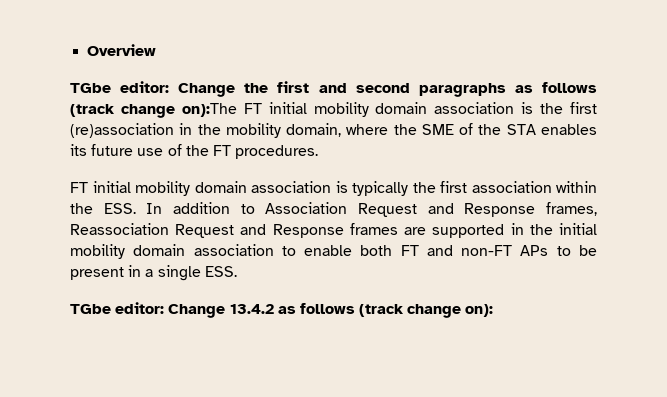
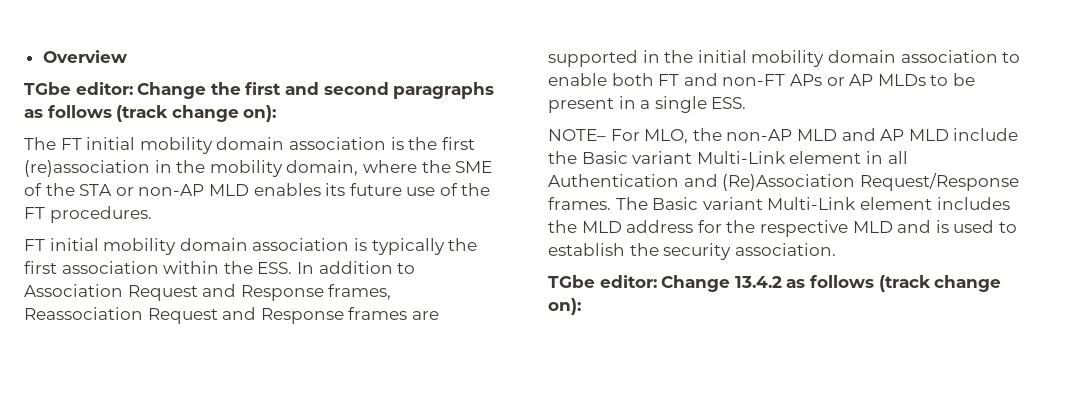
[181,103,237,117] on):The -> [243,105,277,122] [24,137,56,150] on): // The
(536, 129) none -> [115,184,249,196] or non-AP MLD
(549, 250) none -> [826,74,926,86] or AP MLDs
(237, 271) none -> [548,128,1019,144] [548,151,908,164] [548,173,1019,191] [548,197,1010,210] [548,220,1017,237] [548,243,836,260] // NOTE– For MLO, the non-AP MLD and AP MLD include the Basic variant Multi-Link element in all Authentication and (Re)Association Request/Response frames. The Basic variant Multi-Link element includes the MLD address for the respective MLD and is used to establish the security association.

